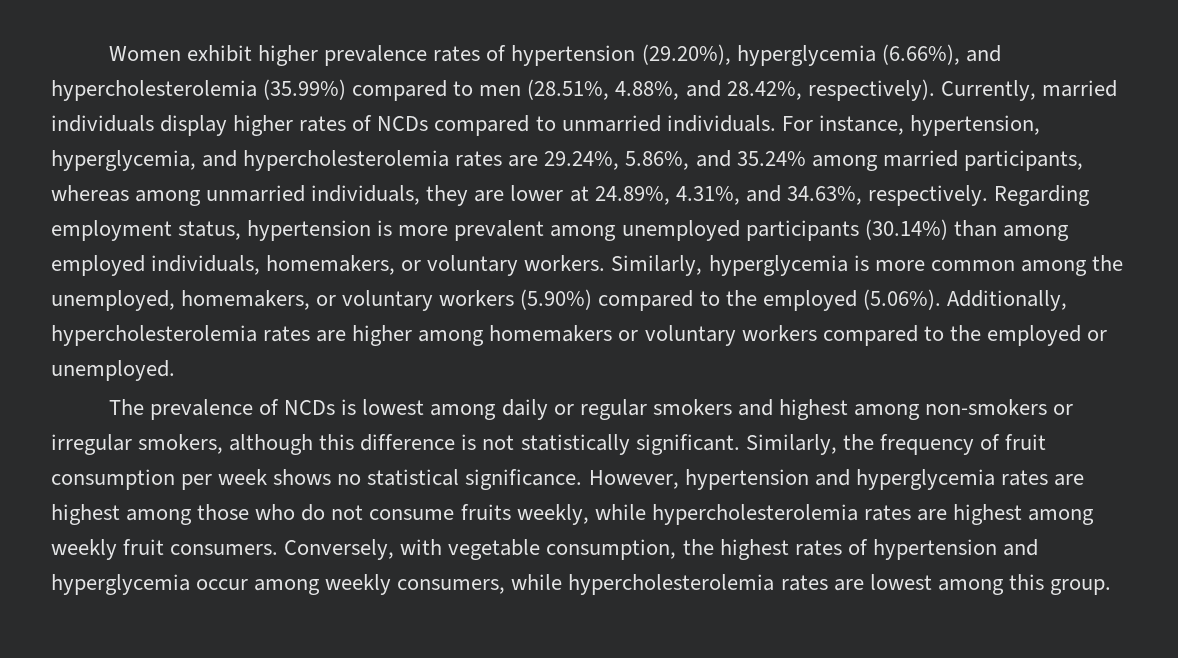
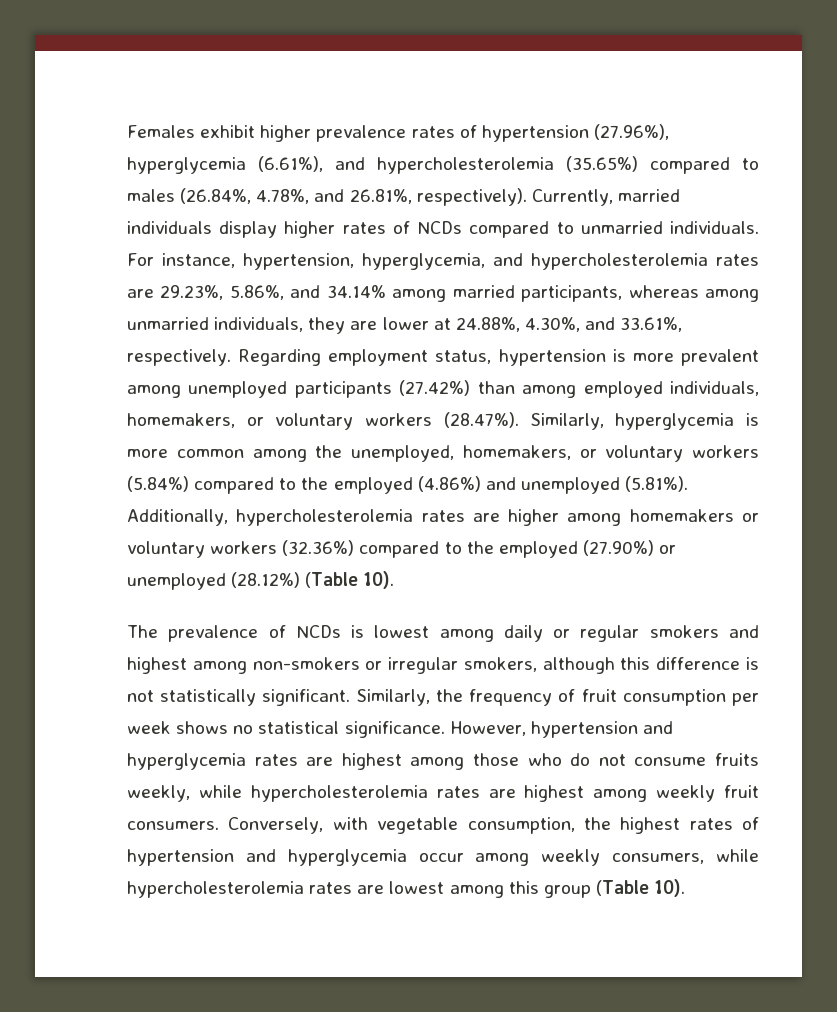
[108,46,181,61] Women -> [127,125,195,138] Females
[641,44,1001,66] [51,79,802,101] (29.20%), hyperglycemia (6.66%), and hypercholesterolemia (35.99%) compared to men (28.51%, 4.88%, and 28.42%, -> [593,124,669,140] [127,156,759,174] [127,188,412,204] (27.96%), hyperglycemia (6.61%), and hypercholesterolemia (35.65%) compared to males (26.84%, 4.78%, and 26.81%,
[544,151,620,170] 29.24%, -> [160,285,224,300] 29.23%,
[736,151,806,166] 35.24% -> [326,285,386,298] 34.14%
[594,185,862,205] 24.89%, 4.31%, and 34.63%, -> [455,317,683,332] 24.88%, 4.30%, and 33.61%,
[864,219,948,240] (30.14%) -> [399,380,471,396] (27.42%)
[524,255,606,271] workers. -> [365,412,519,428] workers (28.47%).
[520,289,941,311] (5.90%) compared to the employed (5.06%). -> [127,476,689,494] (5.84%) compared to the employed (4.86%) and unemployed (5.81%).
[822,325,1107,346] [51,360,175,381] compared to the employed or unemployed. -> [282,540,677,558] [127,571,395,590] (32.36%) compared to the employed (27.90%) or unemployed (28.12%) (Table 10).
[1049,579,1111,595] group. -> [543,879,686,898] group (Table 10).

